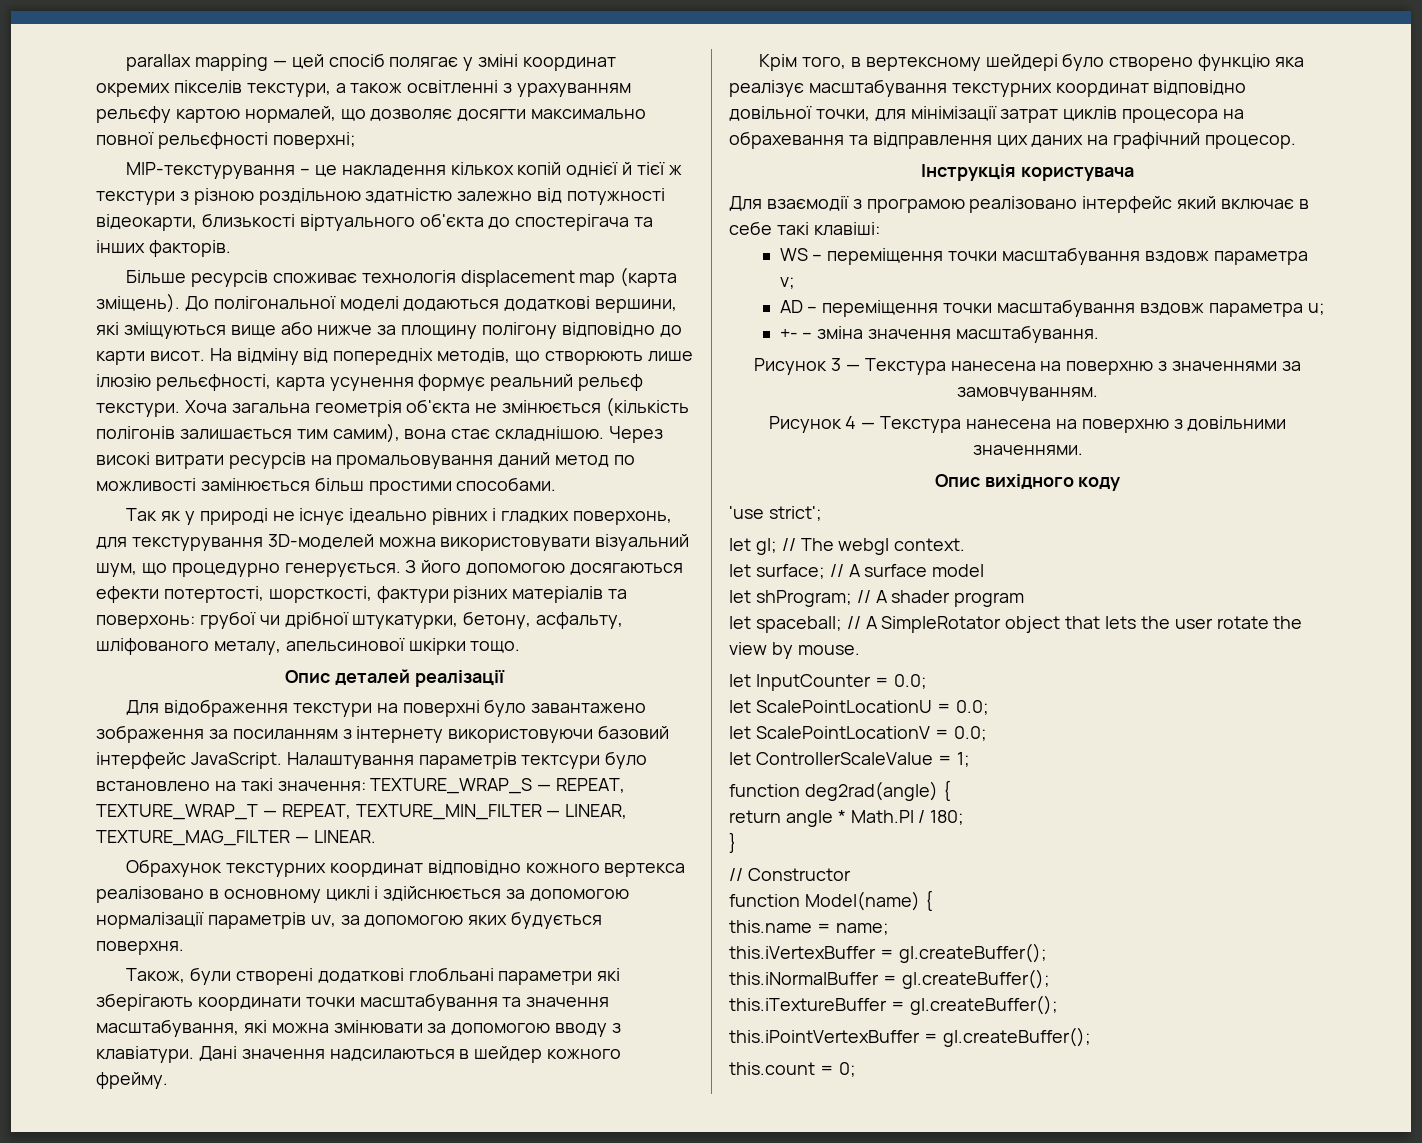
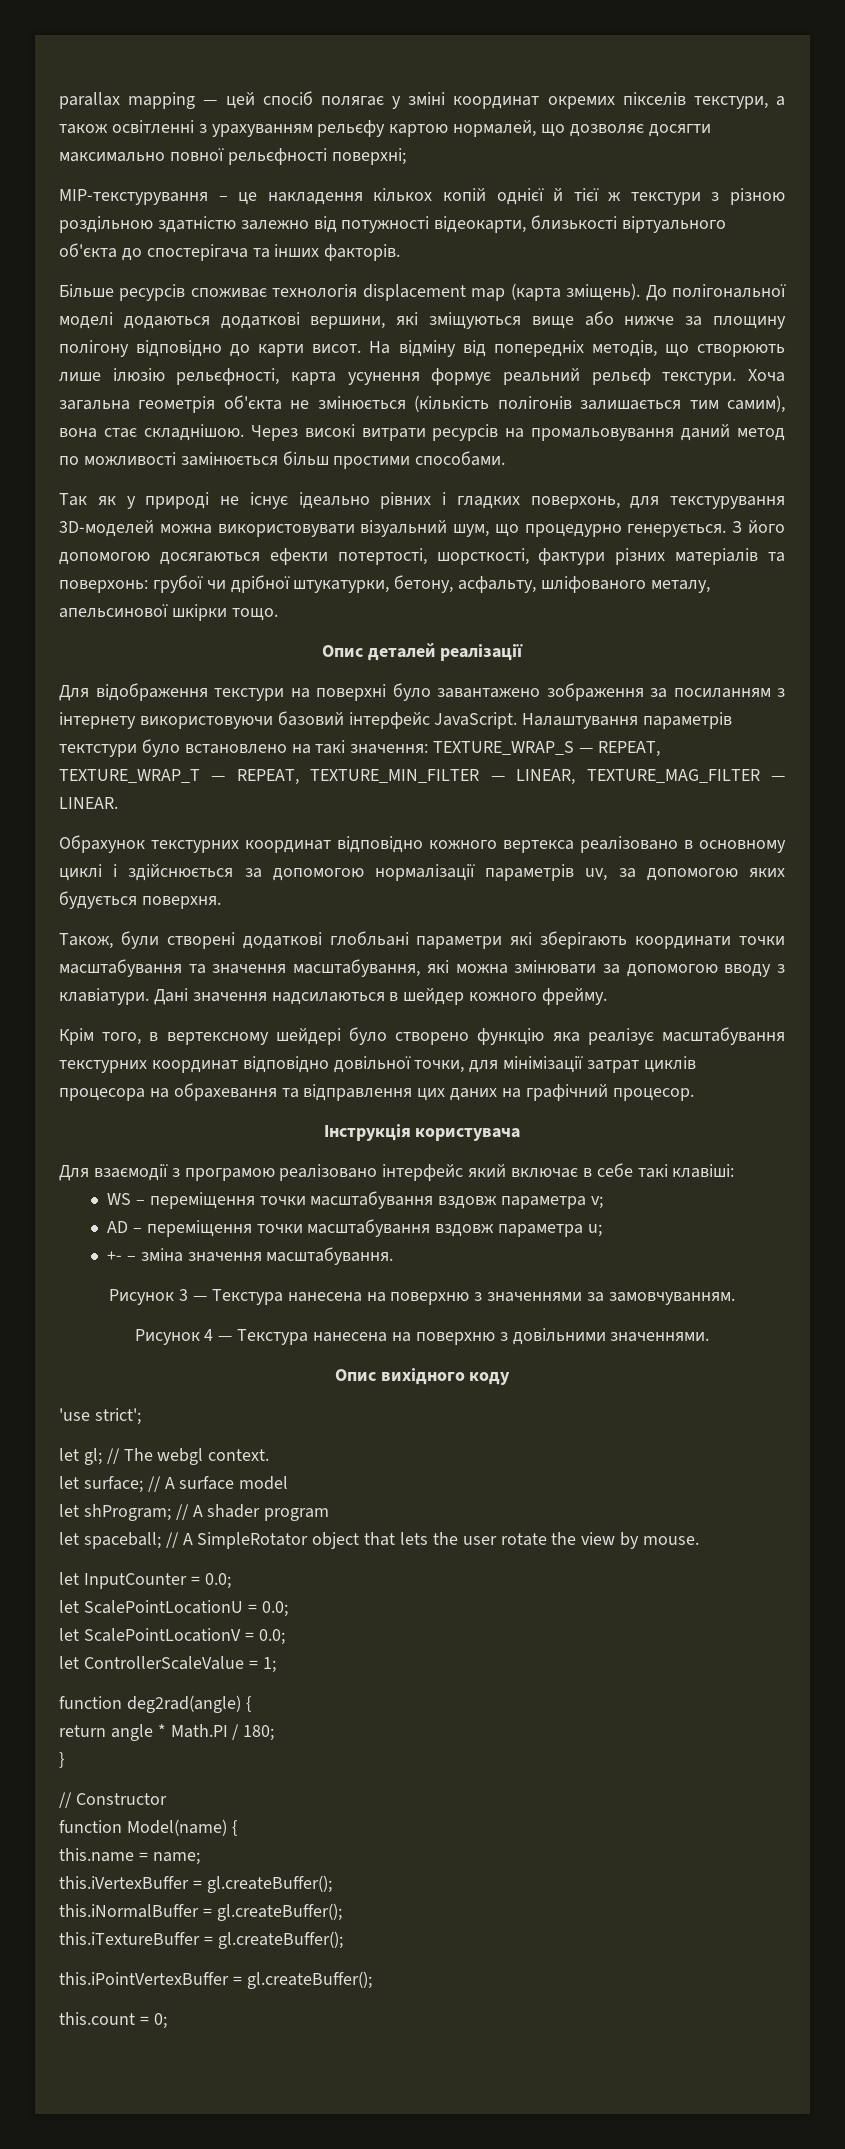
[521,755,601,769] тектсури -> [59,744,137,757] тектстури

